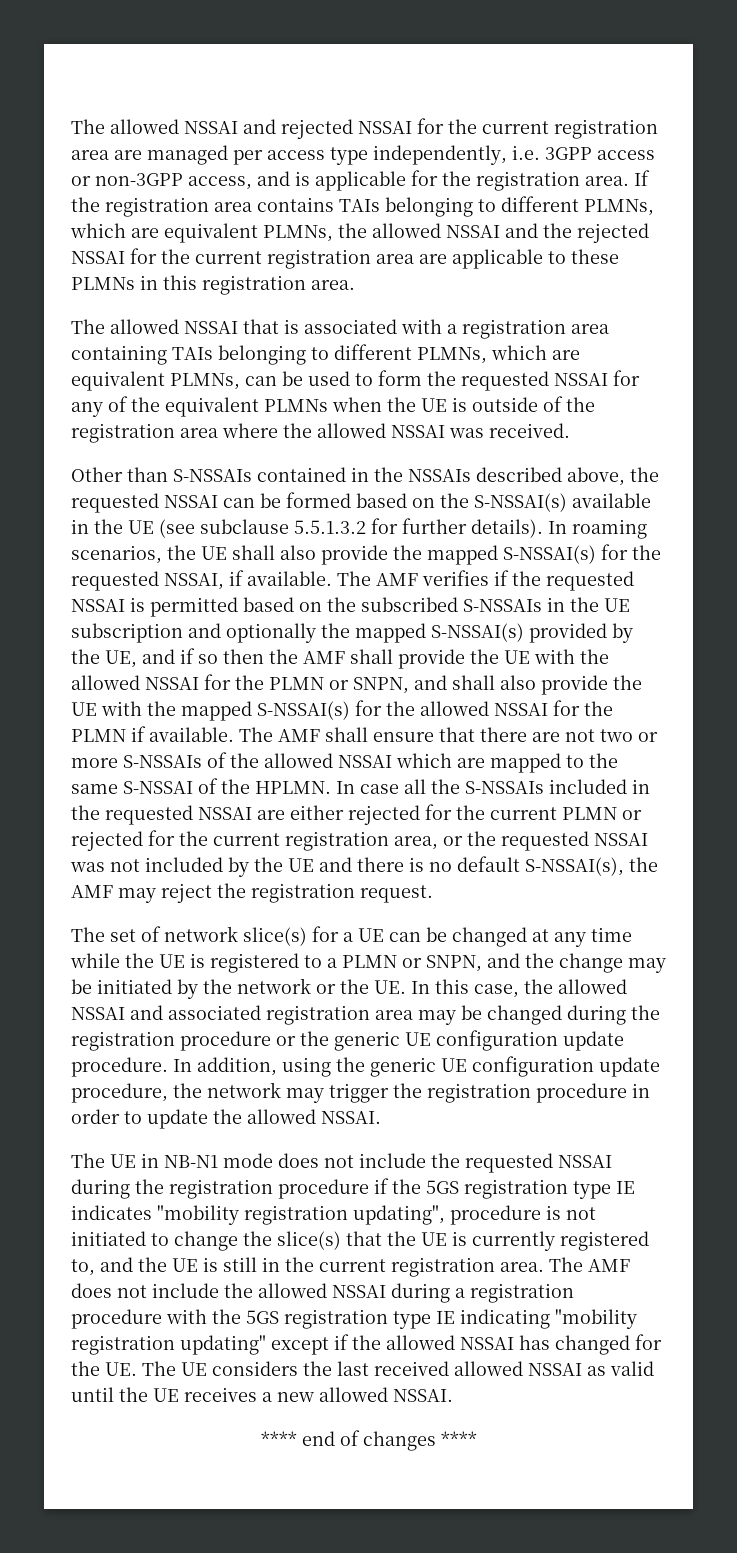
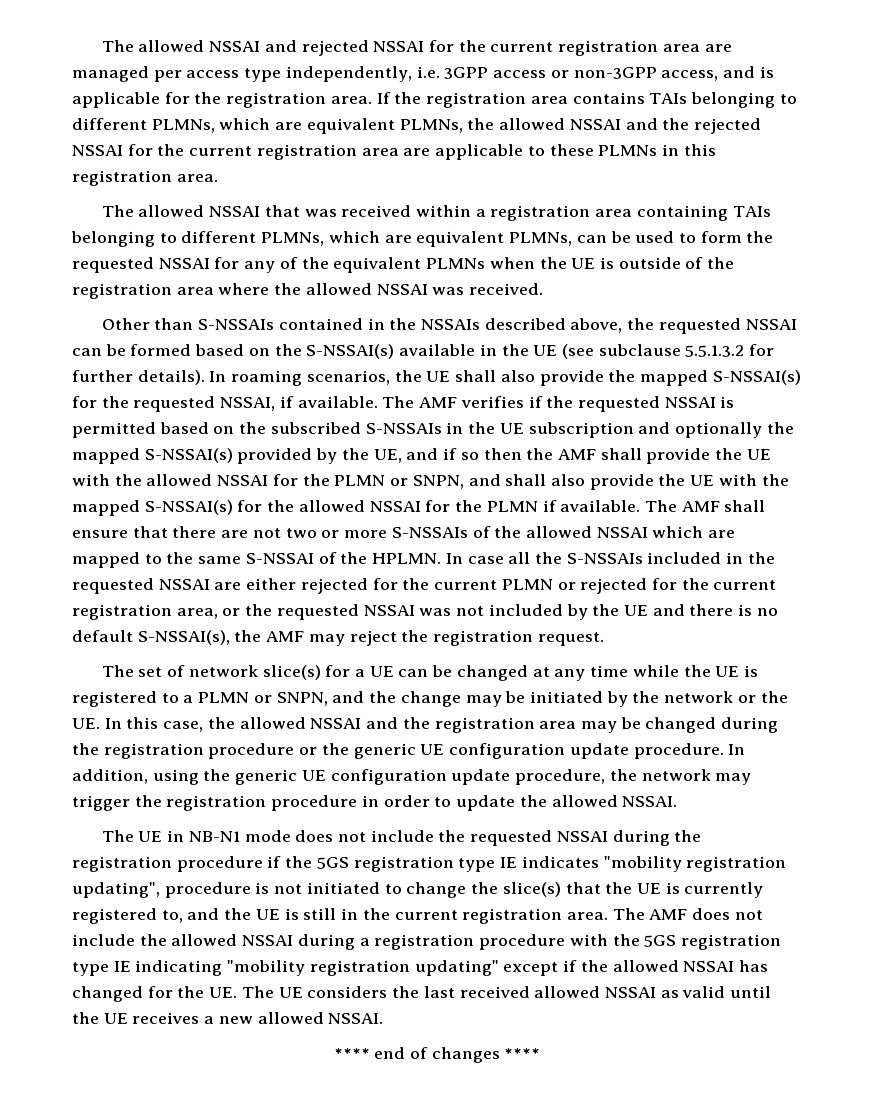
[284,319,442,334] is associated with -> [304,205,472,217] was received within
[168,1005,261,1020] associated -> [402,717,430,729] the

